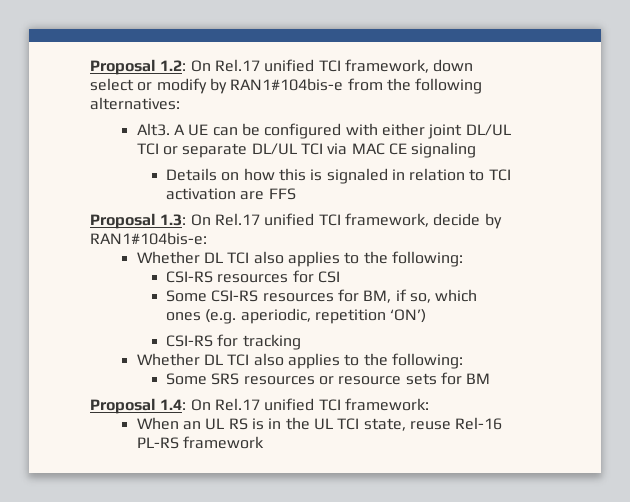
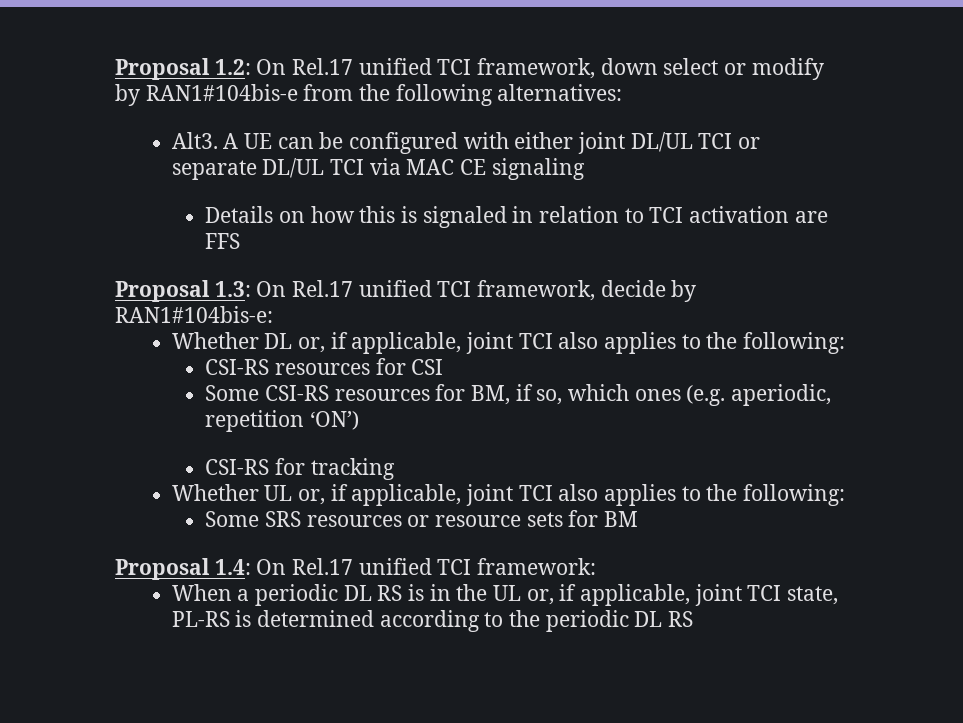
(224, 257) none -> [298,332,514,354] or, if applicable, joint
[204,354,224,365] DL -> [264,484,514,506] UL or, if applicable, joint
[183,418,225,430] an UL -> [237,584,372,606] a periodic DL
[337,417,503,431] [136,436,265,449] TCI state, reuse Rel-16 PL-RS framework -> [526,584,839,606] [171,610,694,632] or, if applicable, joint TCI state, PL-RS is determined according to the periodic DL RS

